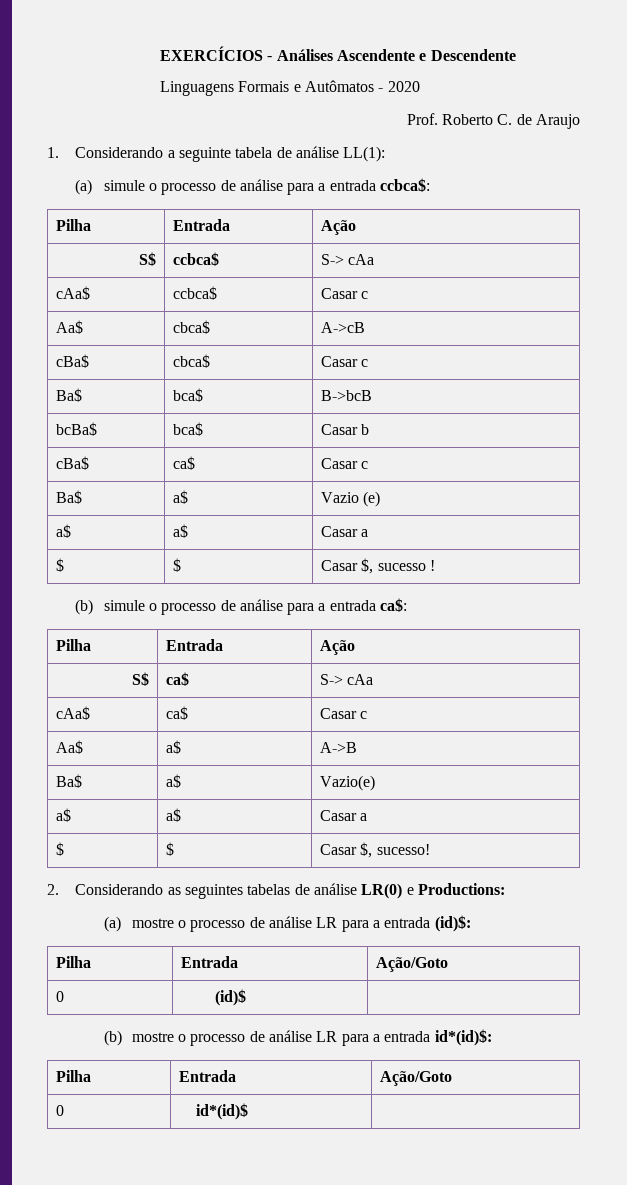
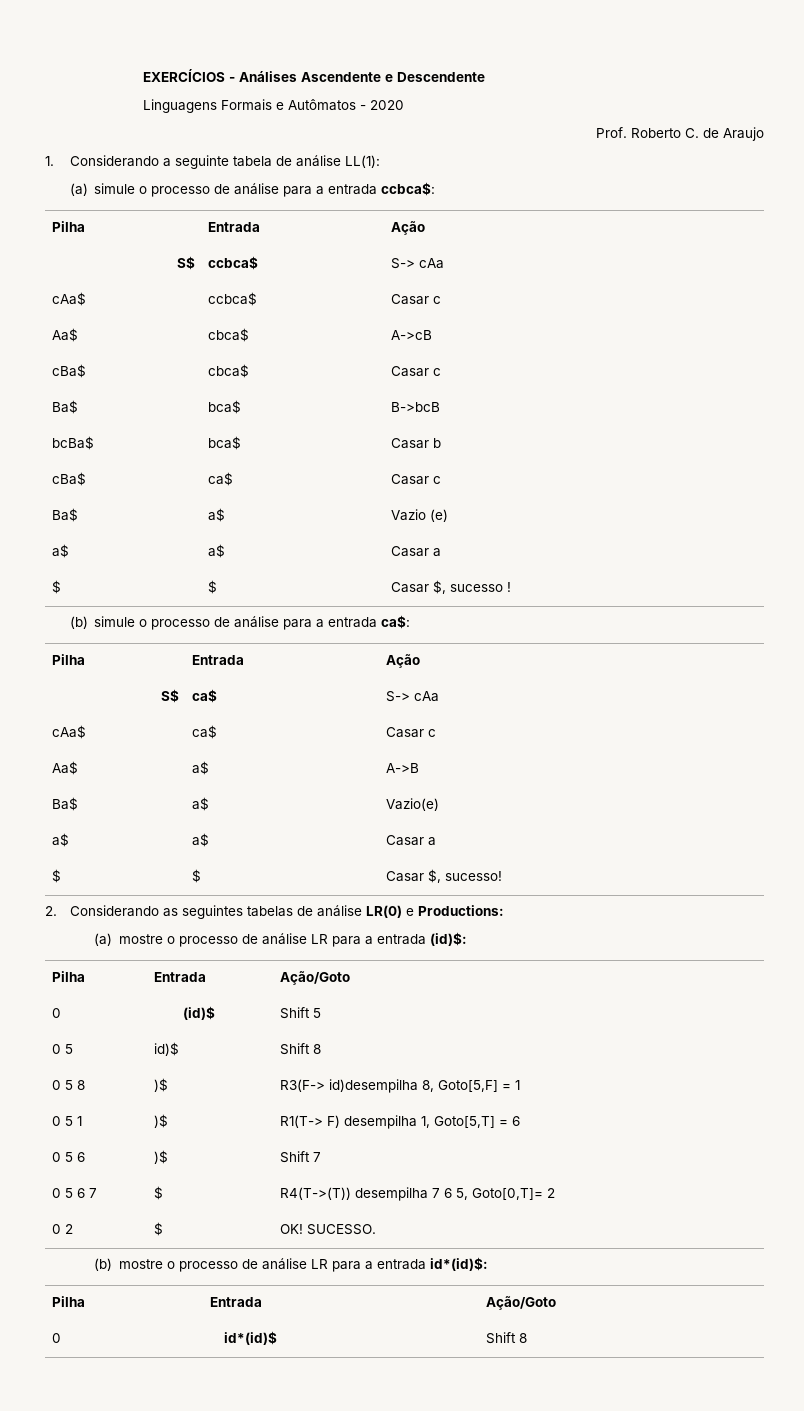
(247, 997) none -> [279,1007,321,1019] [51,1044,73,1054] [153,1042,179,1056] [279,1043,321,1055] [51,1080,85,1090] [153,1078,168,1092] [279,1079,520,1093] [51,1116,82,1126] [153,1114,168,1128] [279,1115,520,1129] [51,1152,85,1162] [153,1150,168,1164] [279,1151,321,1163] [51,1188,97,1198] [153,1186,163,1200] [279,1187,555,1201] [51,1224,73,1234] [153,1222,163,1236] [279,1224,376,1235] Shift 5 // 0 5 | id)$ | Shift 8 // 0 5 8 | )$ | R3(F-> id)desempilha 8, Goto[5,F] = 1 // 0 5 1 | )$ | R1(T-> F) desempilha 1, Goto[5,T] = 6 // 0 5 6 | )$ | Shift 7 // 0 5 6 7 | $ | R4(T->(T)) desempilha 7 6 5, Goto[0,T]= 2 // 0 2 | $ | OK! SUCESSO.
(249, 1111) none -> [485,1332,527,1344] Shift 8

